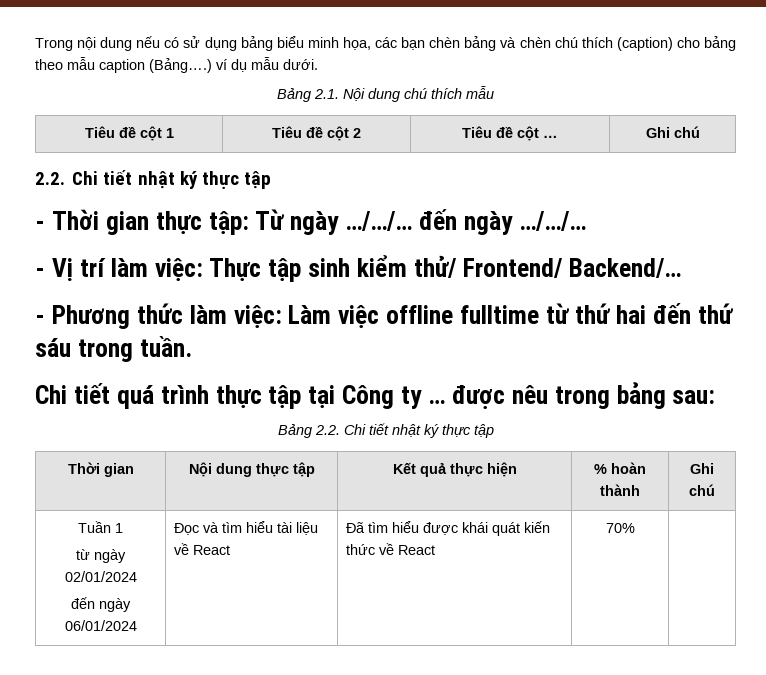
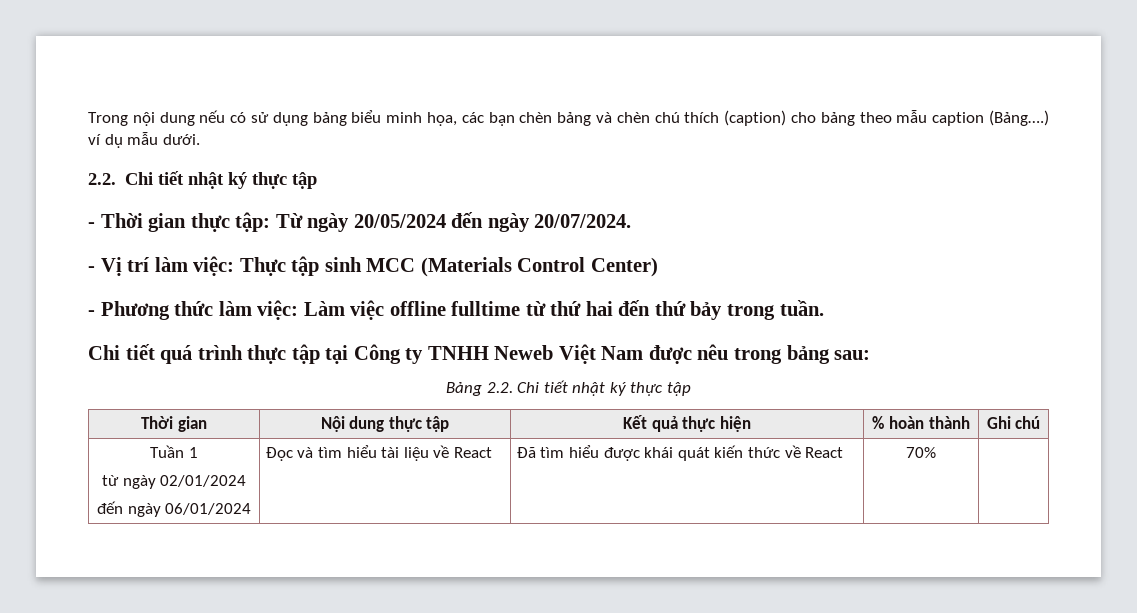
[277,86,494,102] [84,126,174,141] [272,126,361,141] [462,126,558,141] [645,126,700,138] // Bảng 2.1. Nội dung chú thích mẫu // Tiêu đề cột 1 | Tiêu đề cột 2 | Tiêu đề cột … | Ghi chú -> (200, 139) none
[345,209,586,235] …/…/… đến ngày …/…/… -> [353,212,632,232] 20/05/2024 đến ngày 20/07/2024.
[357,255,681,278] kiểm thử/ Frontend/ Backend/… -> [366,257,658,277] MCC (Materials Control Center)
[35,338,71,357] sáu -> [690,301,723,320] bảy
[427,400,445,404] … -> [427,344,644,364] TNHH Neweb Việt Nam

